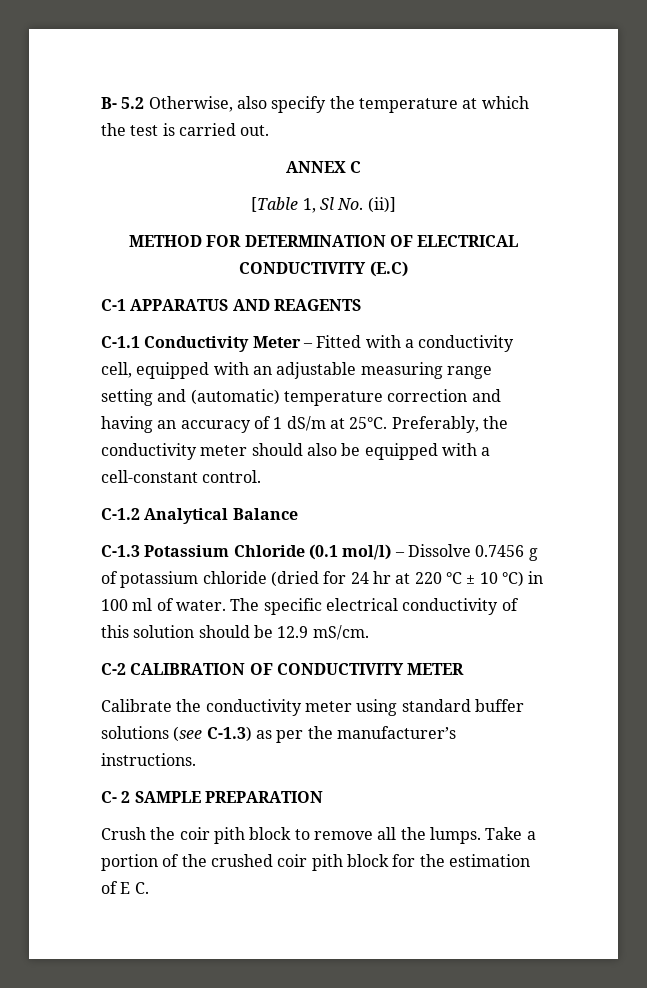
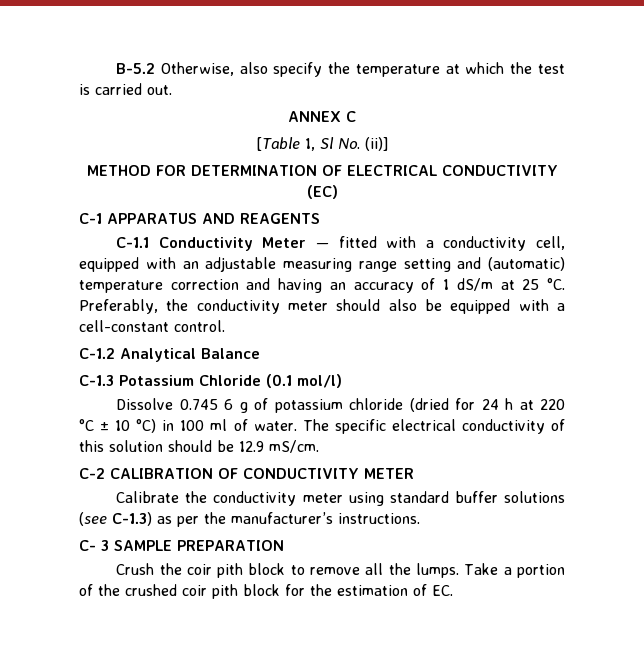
[101,97,145,109] B- 5.2 -> [116,63,156,74] B-5.2
[369,261,408,277] (E.C) -> [306,185,338,199] (EC)
[302,335,362,348] – Fitted -> [316,236,377,248] — fitted
[349,417,388,429] 25°C. -> [522,278,566,290] 25 °C.
[394,544,525,557] – Dissolve 0.7456 -> [116,398,234,410] // Dissolve 0.745 6
[372,571,391,584] hr -> [505,398,514,410] h
[121,791,131,803] 2 -> [101,540,109,551] 3
[120,882,149,894] E C. -> [432,585,453,596] EC.

